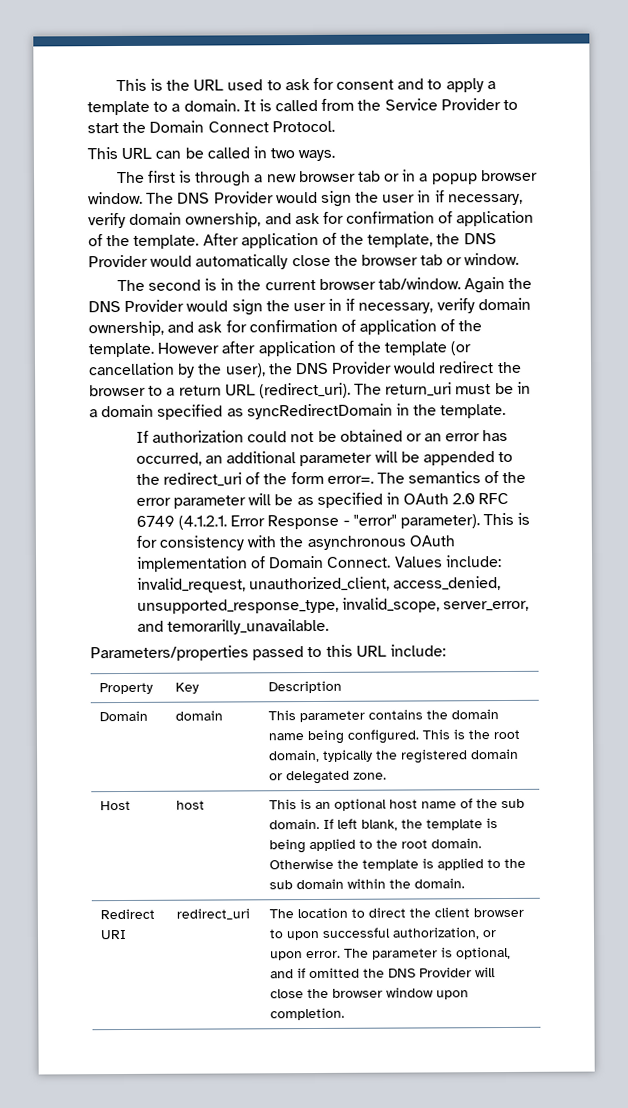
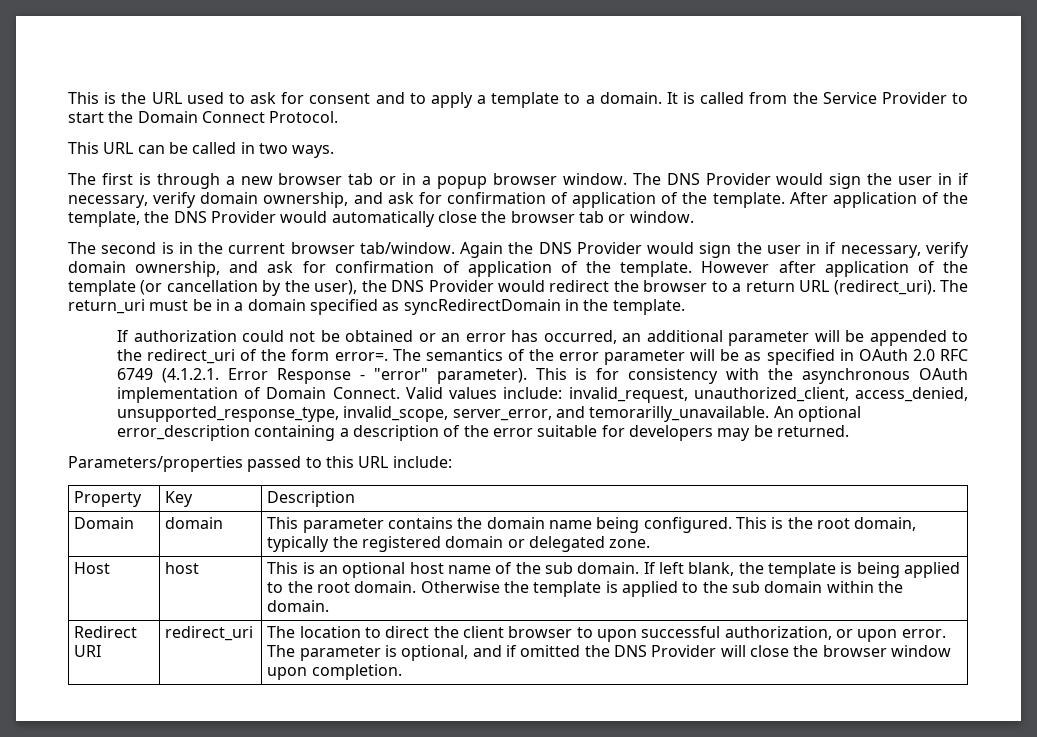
[394,556,443,568] Values -> [405,387,498,399] Valid values
(329, 626) none -> [773,406,861,422] [117,425,849,441] An optional error_description containing a description of the error suitable for developers may be returned.

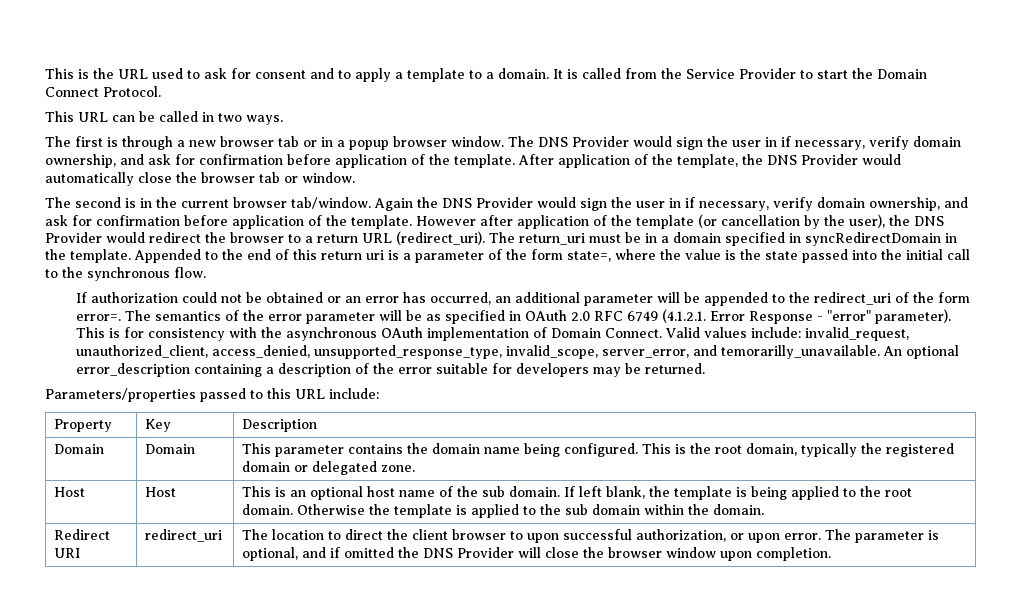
[551,192,568,204] of -> [287,154,331,165] before
[442,261,460,273] of -> [184,215,228,226] before
[382,302,400,311] as -> [789,233,801,243] in
(685, 307) none -> [134,249,970,263] [45,267,206,281] Appended to the end of this return uri is a parameter of the form state=, where the value is the state passed into the initial call to the synchronous flow.
[165,517,224,529] domain -> [145,444,196,454] Domain
[165,562,200,574] host -> [145,487,177,497] Host

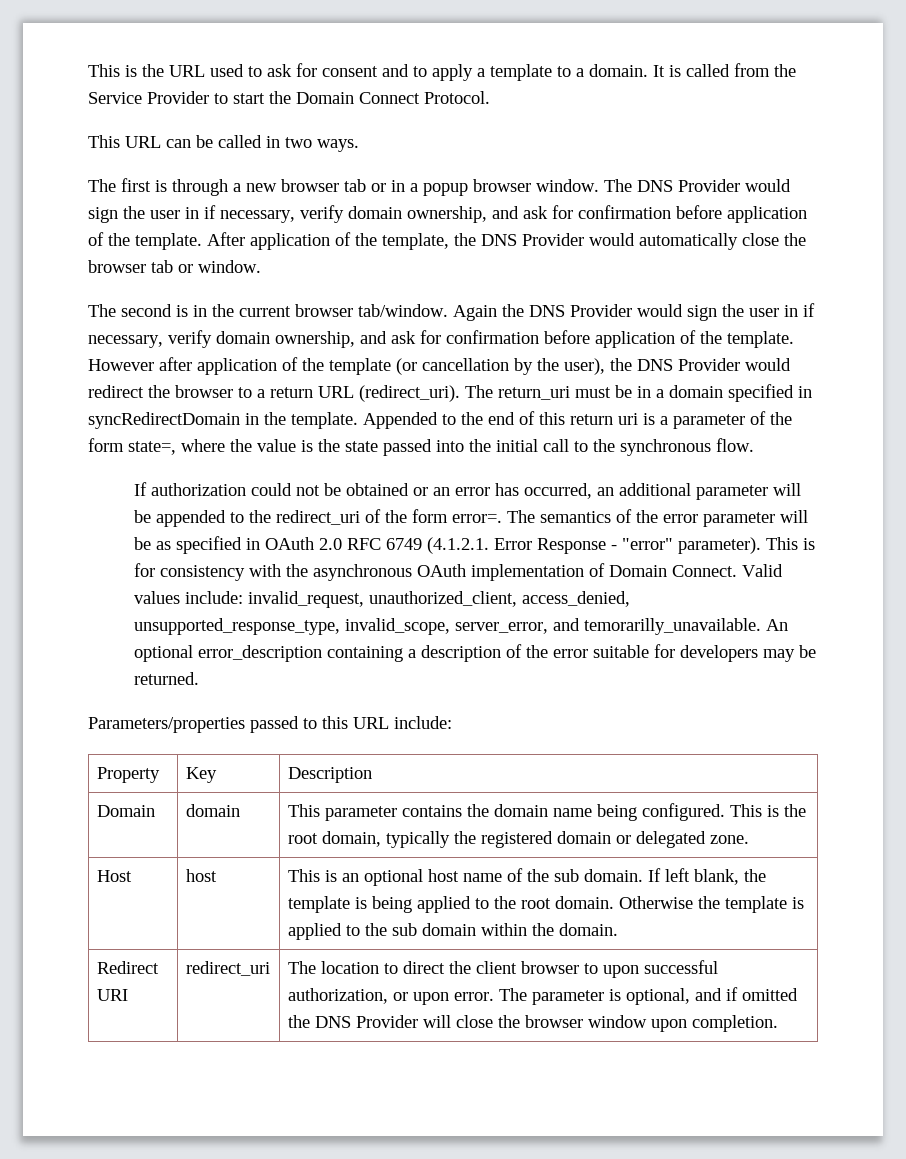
[145,444,196,454] Domain -> [185,804,240,817] domain
[145,487,177,497] Host -> [185,869,217,882] host

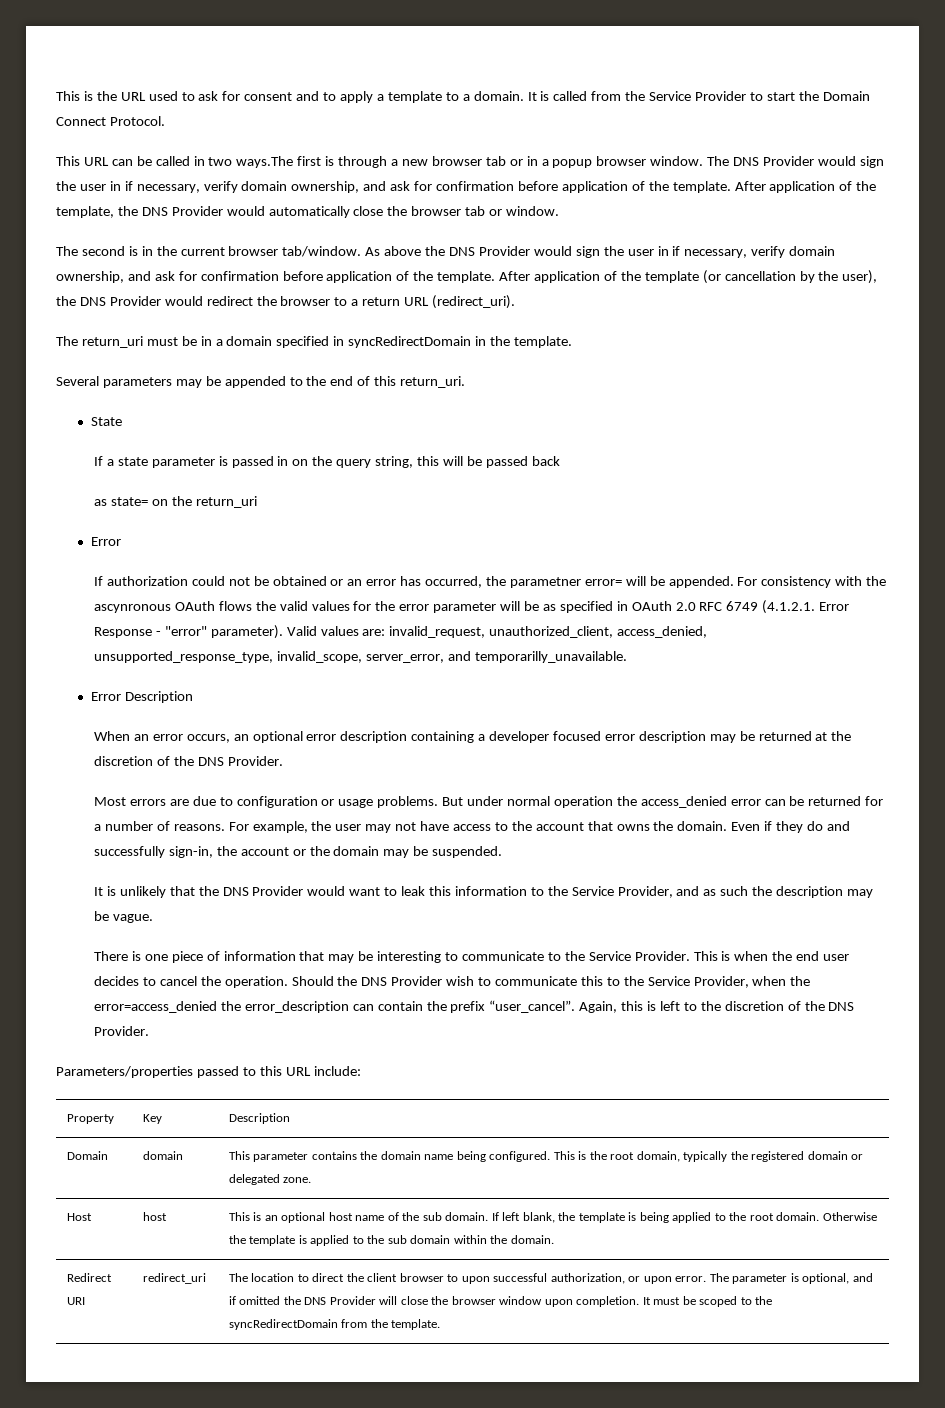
[317,139,359,152] [88,179,116,192] ways. // The -> [236,156,294,168] ways.The
[453,305,497,321] Again -> [365,246,422,256] As above
[88,357,192,371] However after -> [499,271,531,281] After
(460, 393) none -> (516, 302) //
[363,412,438,429] Appended -> [56,376,286,388] // Several parameters may be appended
[570,411,792,429] [88,438,754,456] return uri is a parameter of the form state=, where the value is the state passed into the initial call to the synchronous flow. -> [400,376,466,388] [90,417,122,426] [93,456,560,468] [93,496,257,508] [90,537,121,546] return_uri. // State // If a state parameter is passed in on the query string, this will be passed back // as state= on the return_uri // Error
[596,483,801,500] [133,509,632,527] an additional parameter will be appended to the redirect_uri of the form error=. The semantics of -> [485,576,887,588] [93,601,372,613] the parametner error= will be appended. For consistency with the ascynronous OAuth flows the valid values for
[765,537,815,550] [133,563,737,581] This is for consistency with the asynchronous OAuth implementation of Domain Connect. -> (283, 632) none
[184,591,243,604] include: -> [362,629,386,636] are:
[583,618,788,635] [133,644,816,662] [133,672,199,685] temorarilly_unavailable. An optional error_description containing a description of the error suitable for developers may be returned. -> [474,651,627,663] [90,691,193,703] [93,731,852,743] [93,756,283,766] [93,796,884,808] [93,821,850,833] [93,846,503,858] [93,886,874,898] [93,911,153,923] [93,951,850,963] [93,976,811,988] [93,1000,855,1013] [93,1026,149,1036] temporarilly_unavailable. // Error Description // When an error occurs, an optional error description containing a developer focused error description may be returned at the discretion of the DNS Provider. // Most errors are due to configuration or usage problems. But under normal operation the access_denied error can be returned for a number of reasons. For example, the user may not have access to the account that owns the domain. Even if they do and successfully sign-in, the account or the domain may be suspended. // It is unlikely that the DNS Provider would want to leak this information to the Service Provider, and as such the description may be vague. // There is one piece of information that may be interesting to communicate to the Service Provider. This is when the end user decides to cancel the operation. Should the DNS Provider wish to communicate this to the Service Provider, when the error=access_denied the error_description can contain the prefix “user_cancel”. Again, this is left to the discretion of the DNS Provider.
(778, 1023) none -> [642,1296,773,1307] [228,1319,441,1330] It must be scoped to the syncRedirectDomain from the template.

